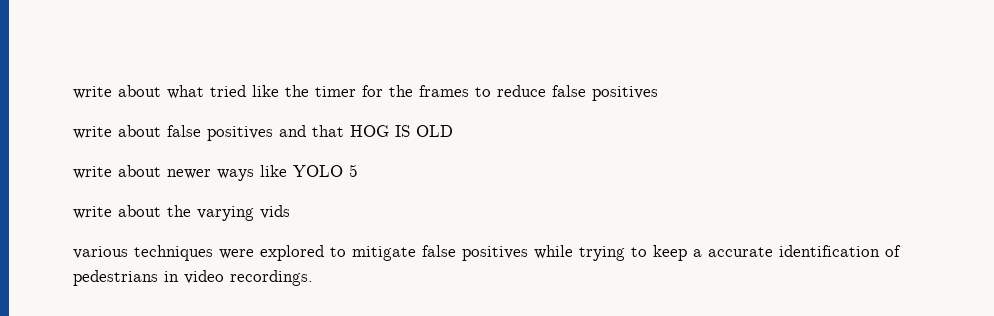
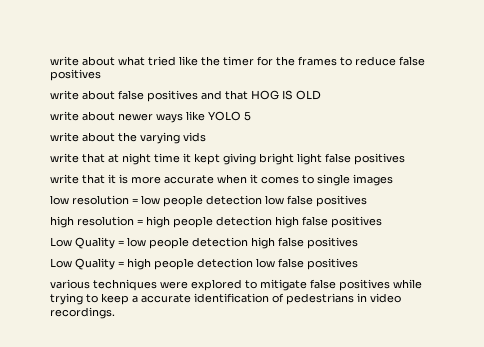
(290, 212) none -> [50,153,405,165] [50,174,393,186] [50,195,367,207] [50,216,382,228] [50,237,358,249] [50,258,358,270] // write that at night time it kept giving bright light false positives // write that it is more accurate when it comes to single images // low resolution = low people detection low false positives // high resolution = high people detection high false positives // Low Quality = low people detection high false positives // Low Quality = high people detection low false positives

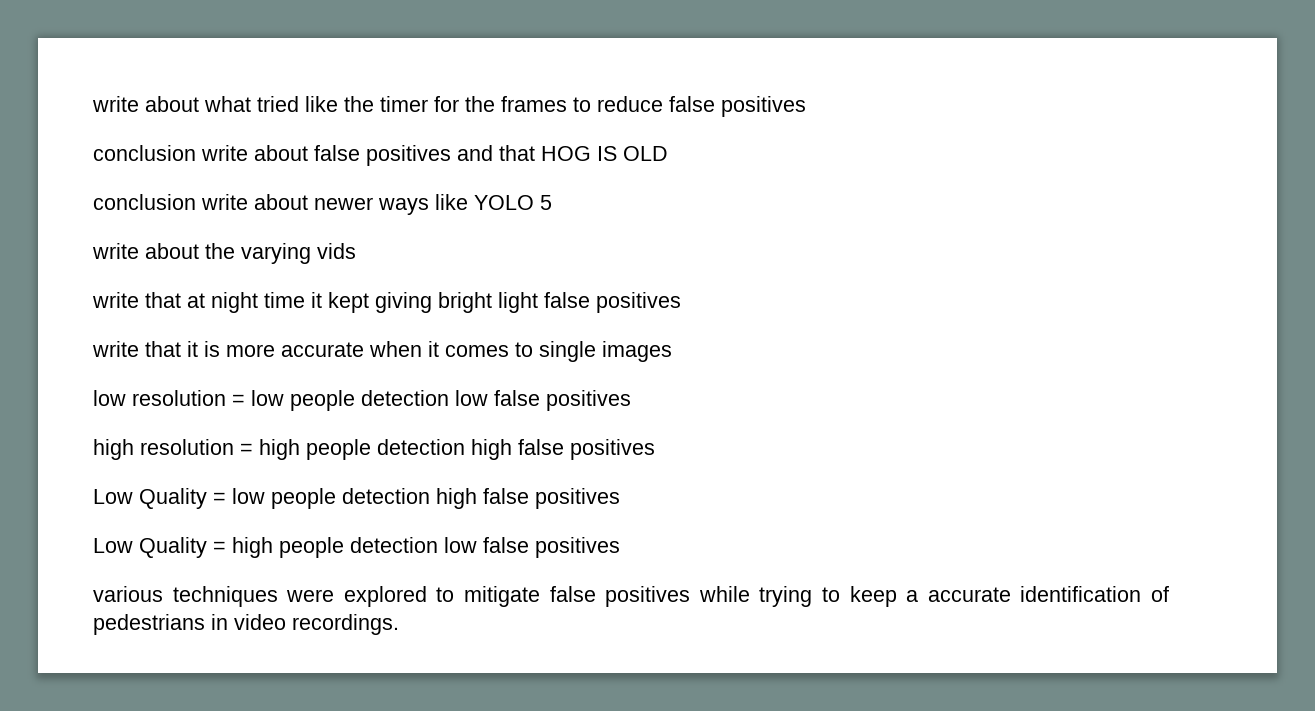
(101, 75) none -> [93,145,196,161] conclusion
(321, 95) none -> [93,194,196,210] conclusion

